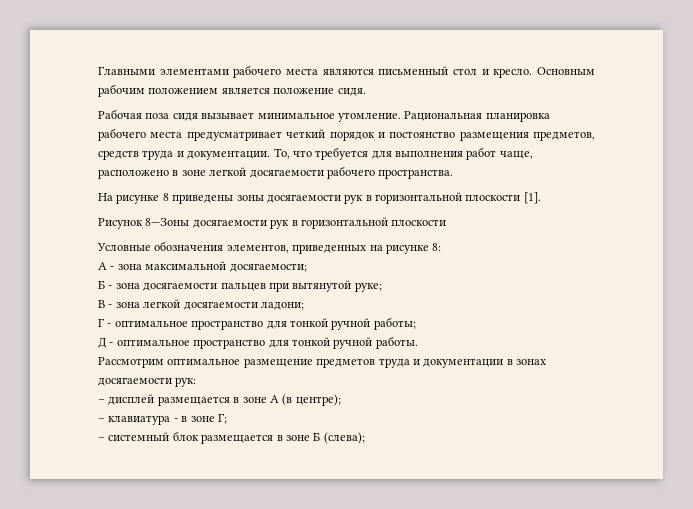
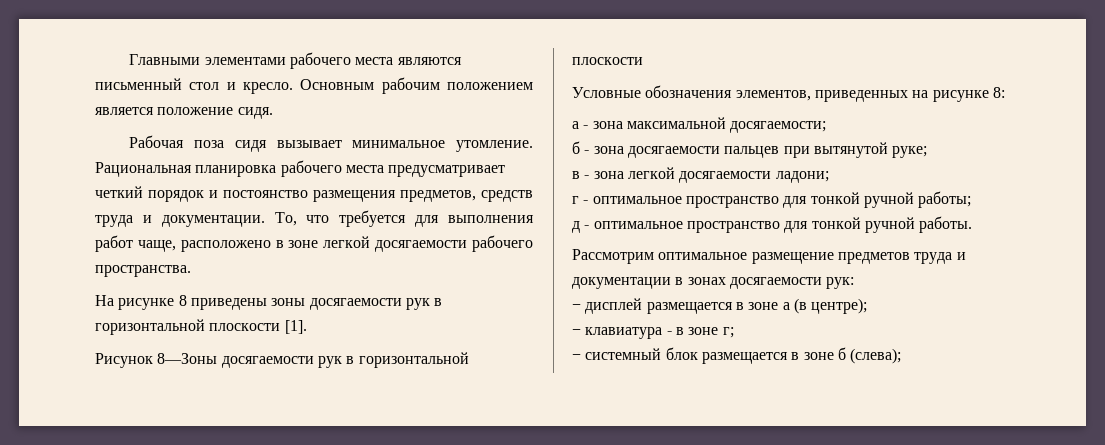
[98,262,107,270] А -> [572,121,579,129] а
[98,280,105,289] Б -> [572,141,580,154] б
[98,300,105,308] В -> [572,171,580,179] в
[98,319,105,327] Г -> [572,196,579,204] г
[98,337,106,348] Д -> [572,221,580,233] д
[269,395,279,403] А -> [782,302,790,310] а
[217,414,227,424] Г; -> [722,327,734,338] г;
[313,432,321,441] Б -> [837,347,846,360] б

